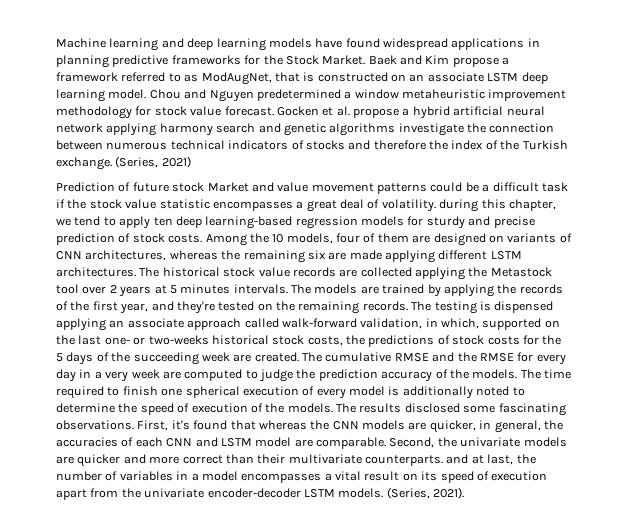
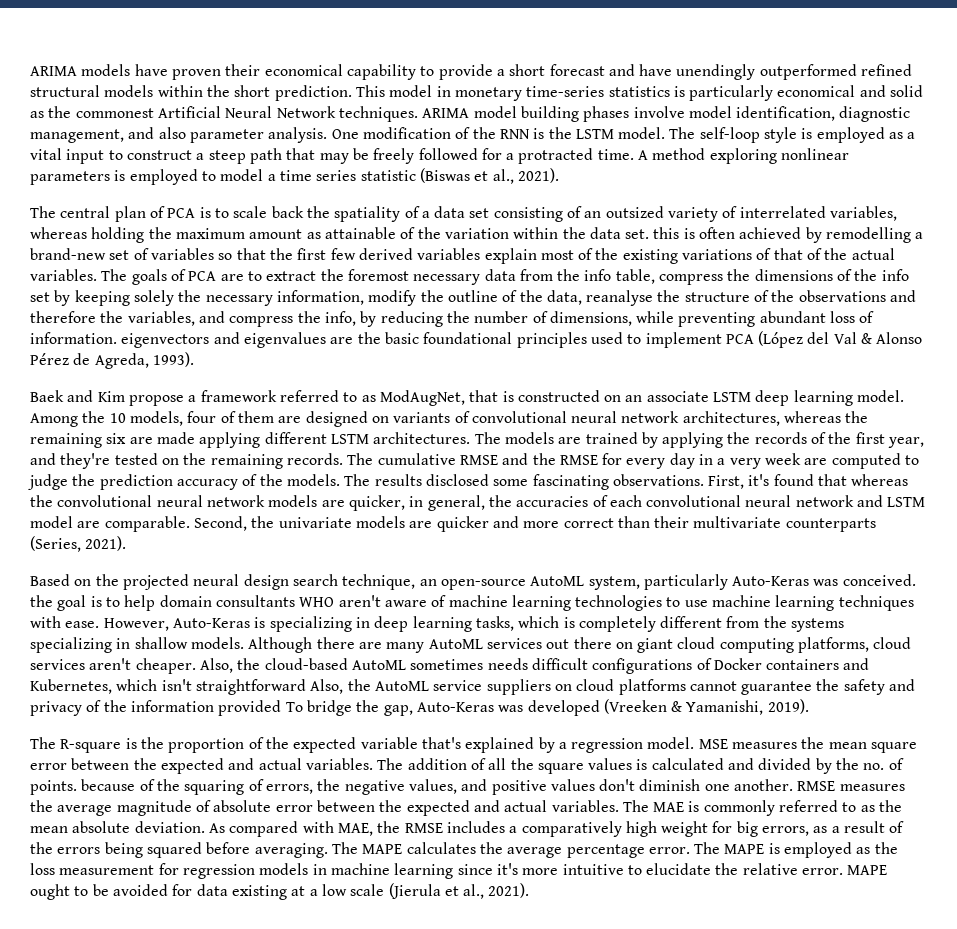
[56,38,540,51] [56,55,366,68] Machine learning and deep learning models have found widespread applications in planning predictive frameworks for the Stock Market. -> [30,64,913,80] [30,85,924,101] [30,106,911,122] [30,127,916,143] [30,148,850,164] [30,168,559,185] [30,206,898,222] [30,227,924,243] [30,248,895,264] [30,269,909,285] [30,290,917,306] [30,311,875,327] [30,331,923,348] [30,352,194,369] ARIMA models have proven their economical capability to provide a short forecast and have unendingly outperformed refined structural models within the short prediction. This model in monetary time-series statistics is particularly economical and solid as the commonest Artificial Neural Network techniques. ARIMA model building phases involve model identification, diagnostic management, and also parameter analysis. One modification of the RNN is the LSTM model. The self-loop style is employed as a vital input to construct a steep path that may be freely followed for a protracted time. A method exploring nonlinear parameters is employed to model a time series statistic (Biswas et al., 2021). // The central plan of PCA is to scale back the spatiality of a data set consisting of an outsized variety of interrelated variables, whereas holding the maximum amount as attainable of the variation within the data set. this is often achieved by remodelling a brand-new set of variables so that the first few derived variables explain most of the existing variations of that of the actual variables. The goals of PCA are to extract the foremost necessary data from the info table, compress the dimensions of the info set by keeping solely the necessary information, modify the outline of the data, reanalyse the structure of the observations and therefore the variables, and compress the info, by reducing the number of dimensions, while preventing abundant loss of information. eigenvectors and eigenvalues are the basic foundational principles used to implement PCA (López del Val & Alonso Pérez de Agreda, 1993). //
[149,89,567,102] [56,106,545,119] [56,123,555,136] [56,140,568,150] [56,156,191,170] [56,182,568,194] [56,199,556,212] [56,216,535,229] [56,233,203,245] Chou and Nguyen predetermined a window metaheuristic improvement methodology for stock value forecast. Gocken et al. propose a hybrid artificial neural network applying harmony search and genetic algorithms investigate the connection between numerous technical indicators of stocks and therefore the index of the Turkish exchange. (Series, 2021) // Prediction of future stock Market and value movement patterns could be a difficult task if the stock value statistic encompasses a great deal of volatility. during this chapter, we tend to apply ten deep learning-based regression models for sturdy and precise prediction of stock costs. -> (905, 396) none
[56,251,82,260] CNN -> [471,411,680,423] convolutional neural network
[162,267,552,280] [56,284,311,297] historical stock value records are collected applying the Metastock tool over 2 years at 5 minutes intervals. The -> (501, 438) none
[434,301,554,314] [56,318,560,331] [56,335,562,347] [56,352,322,365] testing is dispensed applying an associate approach called walk-forward validation, in which, supported on the last one- or two-weeks historical stock costs, the predictions of stock costs for the 5 days of the succeeding week are created. The -> (374, 459) none
[544,369,571,379] [56,386,525,399] [56,403,356,415] time required to finish one spherical execution of every model is additionally noted to determine the speed of execution of the models. The -> (371, 480) none
[332,421,359,430] CNN -> [57,495,265,507] convolutional neural network
[166,438,193,447] CNN -> [646,495,854,507] convolutional neural network
[365,454,536,466] [56,471,548,483] [56,487,430,500] counterparts. and at last, the number of variables in a model encompasses a vital result on its speed of execution apart from the univariate encoder-decoder LSTM models. (Series, -> [785,518,876,532] [30,536,127,552] [30,574,916,590] [30,595,914,611] [30,616,845,632] [30,637,912,653] [30,658,870,674] [30,679,916,695] [30,699,809,716] [30,737,918,753] [30,758,904,774] [30,779,905,795] [30,800,903,816] [30,821,905,837] [30,842,898,858] [30,863,888,879] [30,883,485,900] counterparts (Series, 2021). // Based on the projected neural design search technique, an open-source AutoML system, particularly Auto-Keras was conceived. the goal is to help domain consultants WHO aren't aware of machine learning technologies to use machine learning techniques with ease. However, Auto-Keras is specializing in deep learning tasks, which is completely different from the systems specializing in shallow models. Although there are many AutoML services out there on giant cloud computing platforms, cloud services aren't cheaper. Also, the cloud-based AutoML sometimes needs difficult configurations of Docker containers and Kubernetes, which isn't straightforward Also, the AutoML service suppliers on cloud platforms cannot guarantee the safety and privacy of the information provided To bridge the gap, Auto-Keras was developed (Vreeken & Yamanishi, 2019). // The R-square is the proportion of the expected variable that's explained by a regression model. MSE measures the mean square error between the expected and actual variables. The addition of all the square values is calculated and divided by the no. of points. because of the squaring of errors, the negative values, and positive values don't diminish one another. RMSE measures the average magnitude of absolute error between the expected and actual variables. The MAE is commonly referred to as the mean absolute deviation. As compared with MAE, the RMSE includes a comparatively high weight for big errors, as a result of the errors being squared before averaging. The MAPE calculates the average percentage error. The MAPE is employed as the loss measurement for regression models in machine learning since it's more intuitive to elucidate the relative error. MAPE ought to be avoided for data existing at a low scale (Jierula et al.,

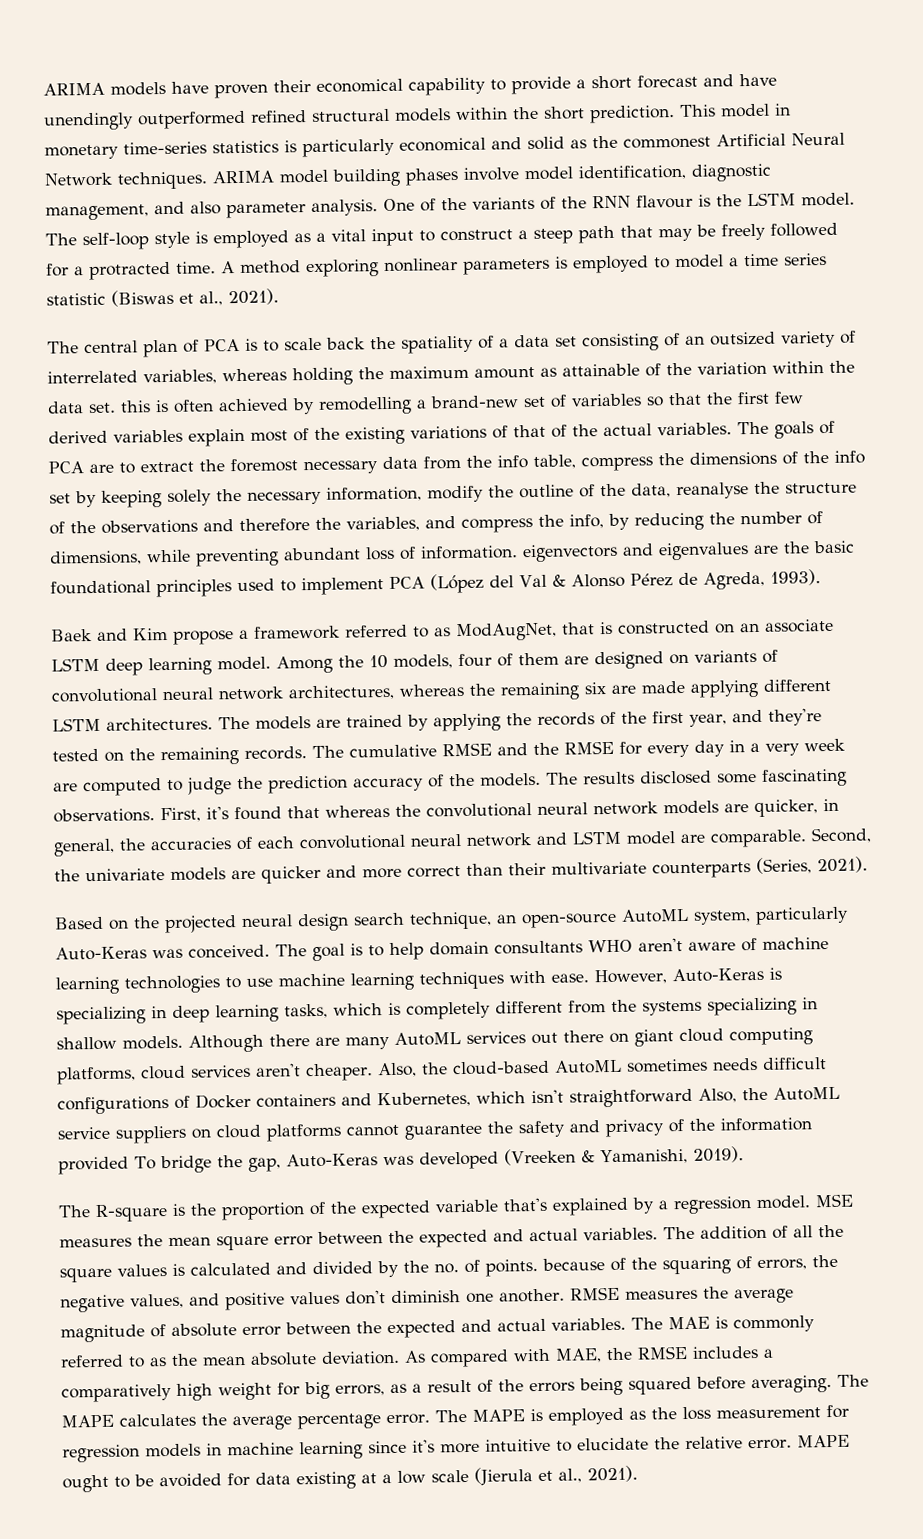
[362,127,451,139] modification -> [420,196,535,212] of the variants
(530, 134) none -> [636,194,693,209] flavour
[30,595,53,607] the -> [275,944,307,957] The

